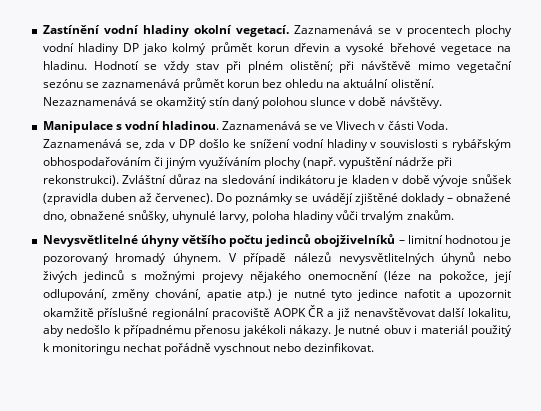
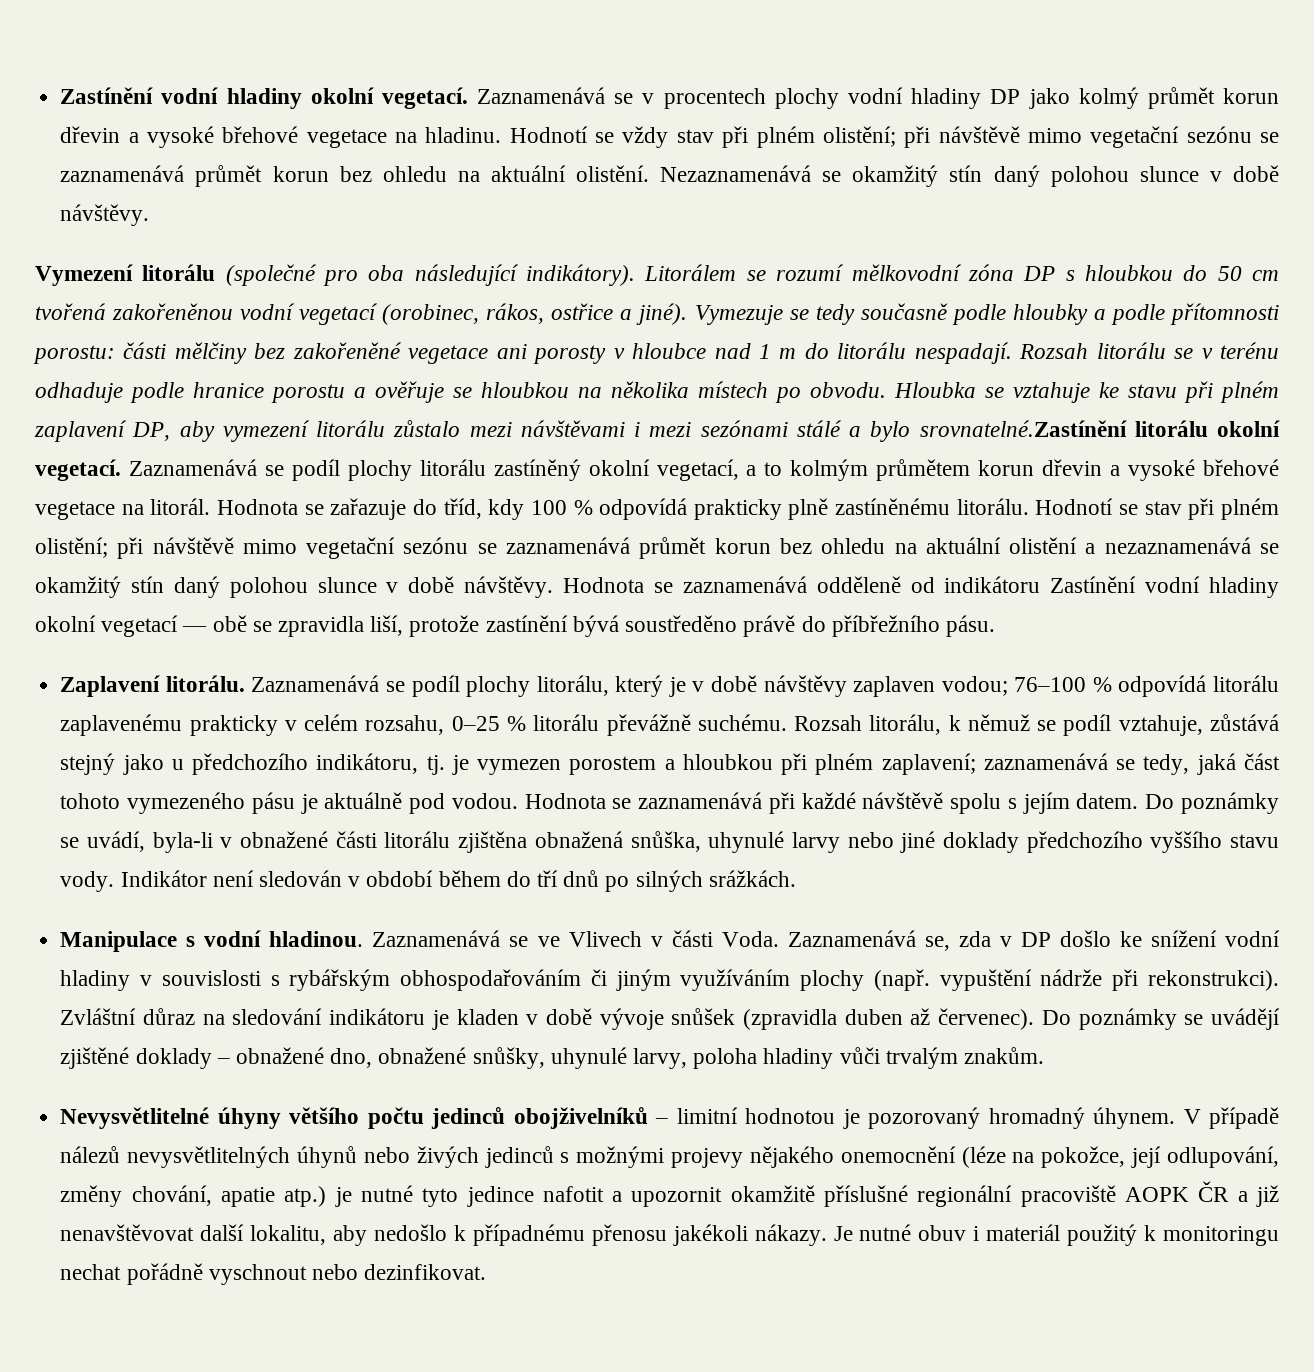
(442, 103) none -> [35,264,1279,286] [35,303,1279,325] [33,342,1280,364] [35,381,1279,403] [34,420,1280,442] [35,459,1279,481] [35,498,1279,520] [35,537,1279,559] [35,576,1279,598] [35,615,995,637] [60,675,1280,697] [60,714,1279,736] [60,753,1280,775] [60,792,1279,814] [60,831,1279,853] [60,870,796,892] // Vymezení litorálu (společné pro oba následující indikátory). Litorálem se rozumí mělkovodní zóna DP s hloubkou do 50 cm tvořená zakořeněnou vodní vegetací (orobinec, rákos, ostřice a jiné). Vymezuje se tedy současně podle hloubky a podle přítomnosti porostu: části mělčiny bez zakořeněné vegetace ani porosty v hloubce nad 1 m do litorálu nespadají. Rozsah litorálu se v terénu odhaduje podle hranice porostu a ověřuje se hloubkou na několika místech po obvodu. Hloubka se vztahuje ke stavu při plném zaplavení DP, aby vymezení litorálu zůstalo mezi návštěvami i mezi sezónami stálé a bylo srovnatelné.Zastínění litorálu okolní vegetací. Zaznamenává se podíl plochy litorálu zastíněný okolní vegetací, a to kolmým průmětem korun dřevin a vysoké břehové vegetace na litorál. Hodnota se zařazuje do tříd, kdy 100 % odpovídá prakticky plně zastíněnému litorálu. Hodnotí se stav při plném olistění; při návštěvě mimo vegetační sezónu se zaznamenává průmět korun bez ohledu na aktuální olistění a nezaznamenává se okamžitý stín daný polohou slunce v době návštěvy. Hodnota se zaznamenává odděleně od indikátoru Zastínění vodní hladiny okolní vegetací — obě se zpravidla liší, protože zastínění bývá soustředěno právě do příbřežního pásu. // Zaplavení litorálu. Zaznamenává se podíl plochy litorálu, který je v době návštěvy zaplaven vodou; 76–100 % odpovídá litorálu zaplavenému prakticky v celém rozsahu, 0–25 % litorálu převážně suchému. Rozsah litorálu, k němuž se podíl vztahuje, zůstává stejný jako u předchozího indikátoru, tj. je vymezen porostem a hloubkou při plném zaplavení; zaznamenává se tedy, jaká část tohoto vymezeného pásu je aktuálně pod vodou. Hodnota se zaznamenává při každé návštěvě spolu s jejím datem. Do poznámky se uvádí, byla-li v obnažené části litorálu zjištěna obnažená snůška, uhynulé larvy nebo jiné doklady předchozího vyššího stavu vody. Indikátor není sledován v období během do tří dnů po silných srážkách.
[115,253,167,265] hromadý -> [988,1107,1085,1129] hromadný

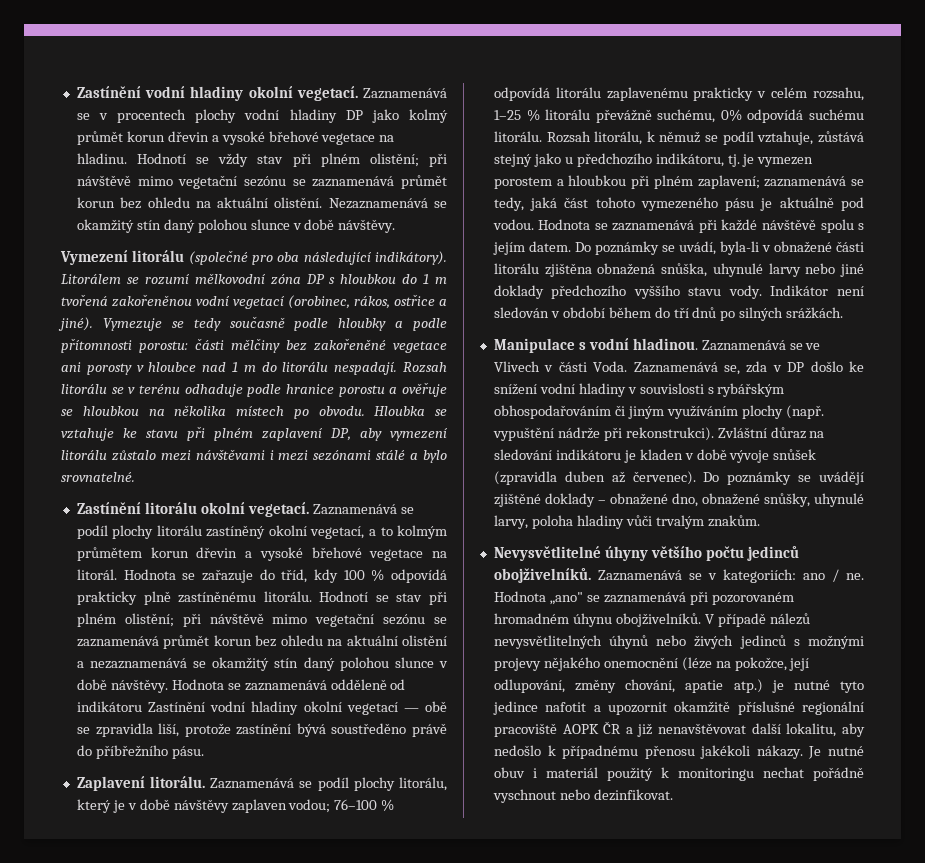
[1217,266,1279,281] 50 cm -> [423,274,447,284] 1 m
[919,420,1127,437] srovnatelné.Zastínění -> [61,472,135,482] [76,502,141,514] srovnatelné. // Zastínění
[451,716,500,731] 0–25 -> [493,110,521,120] 1–25
[697,714,787,731] suchému. -> [657,109,864,123] [493,131,542,142] suchému, 0% odpovídá suchému litorálu.
[513,1107,1176,1129] obojživelníků – limitní hodnotou je pozorovaný hromadný úhynem. -> [493,568,864,583] [493,591,794,605] [493,613,701,627] obojživelníků. Zaznamenává se v kategoriích: ano / ne. Hodnota „ano" se zaznamenává při pozorovaném hromadném úhynu obojživelníků.

